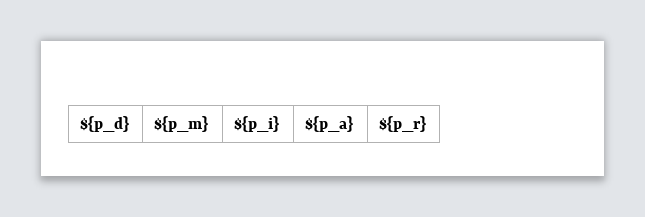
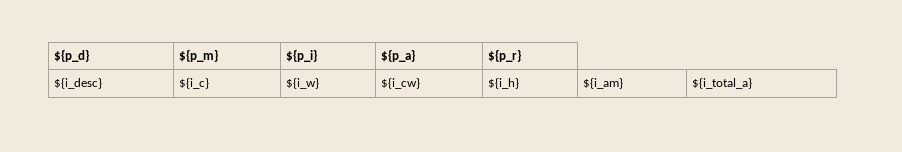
(427, 124) none -> [54,78,103,89] [179,78,210,89] [286,78,320,89] [381,78,421,89] [488,78,520,89] [583,78,624,89] [692,78,753,89] // ${i_desc} | ${i_c} | ${i_w} | ${i_cw} | ${i_h} | ${i_am} | ${i_total_a}

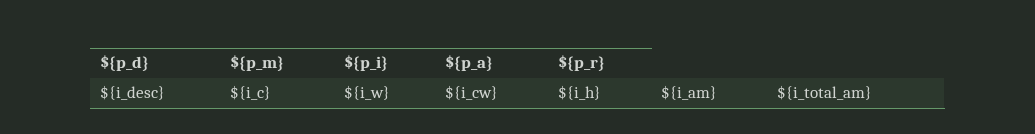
[692,78,753,89] ${i_total_a} -> [776,85,872,100] ${i_total_am}

